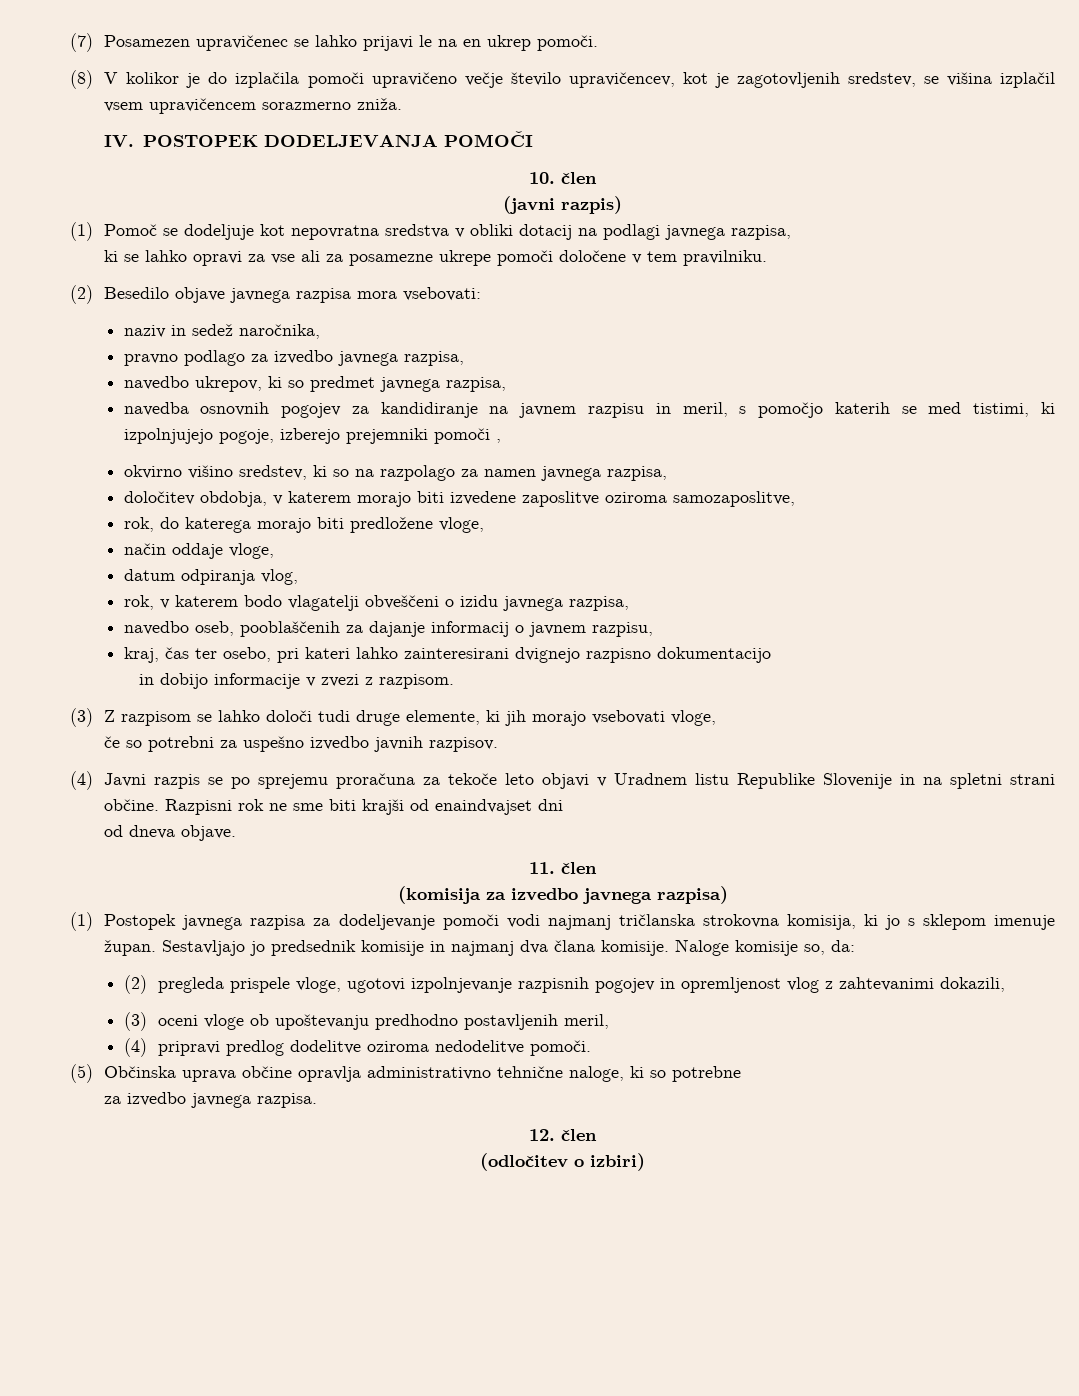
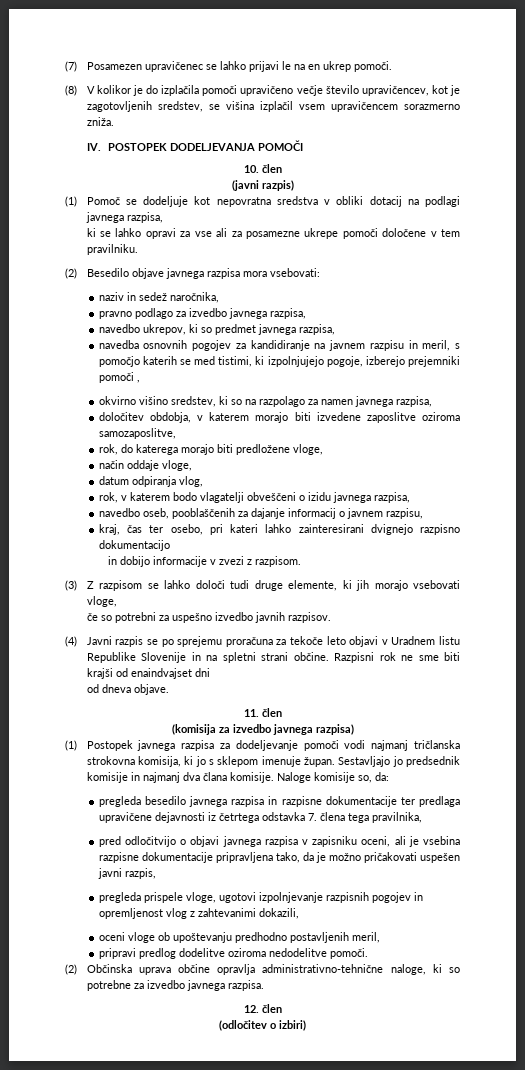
[123,975,147,994] (2) -> [98,796,460,807] [98,812,422,823] [98,836,460,847] [98,852,460,863] [97,868,156,879] pregleda besedilo javnega razpisa in razpisne dokumentacije ter predlaga upravičene dejavnosti iz četrtega odstavka 7. člena tega pravilnika, // pred odločitvijo o objavi javnega razpisa v zapisniku oceni, ali je vsebina razpisne dokumentacije pripravljena tako, da je možno pričakovati uspešen javni razpis, //
[123,1012,147,1031] (3) -> (299, 913) none
[123,1038,147,1057] (4) -> (380, 937) none
[70,1064,93,1083] (5) -> [65,964,77,975] (2)
[367,1066,564,1080] administrativno tehnične -> [262,964,384,973] administrativno-tehnične
(742, 1074) // -> (131, 985) none

